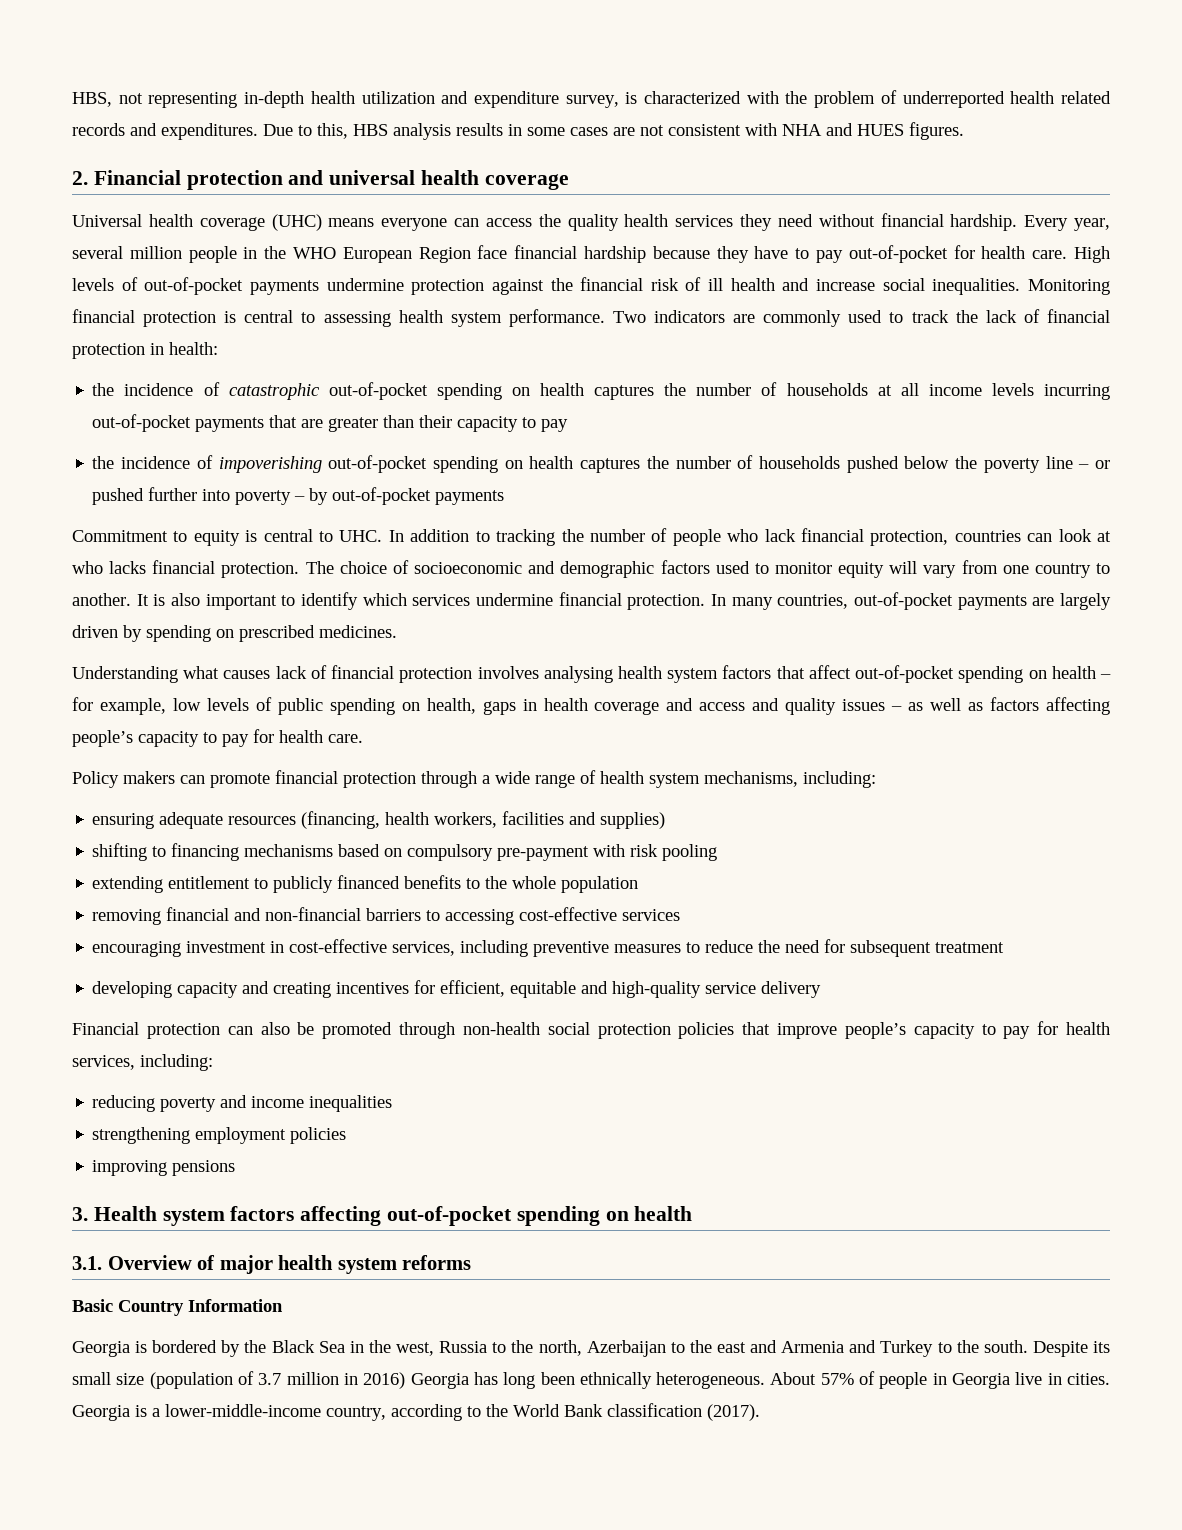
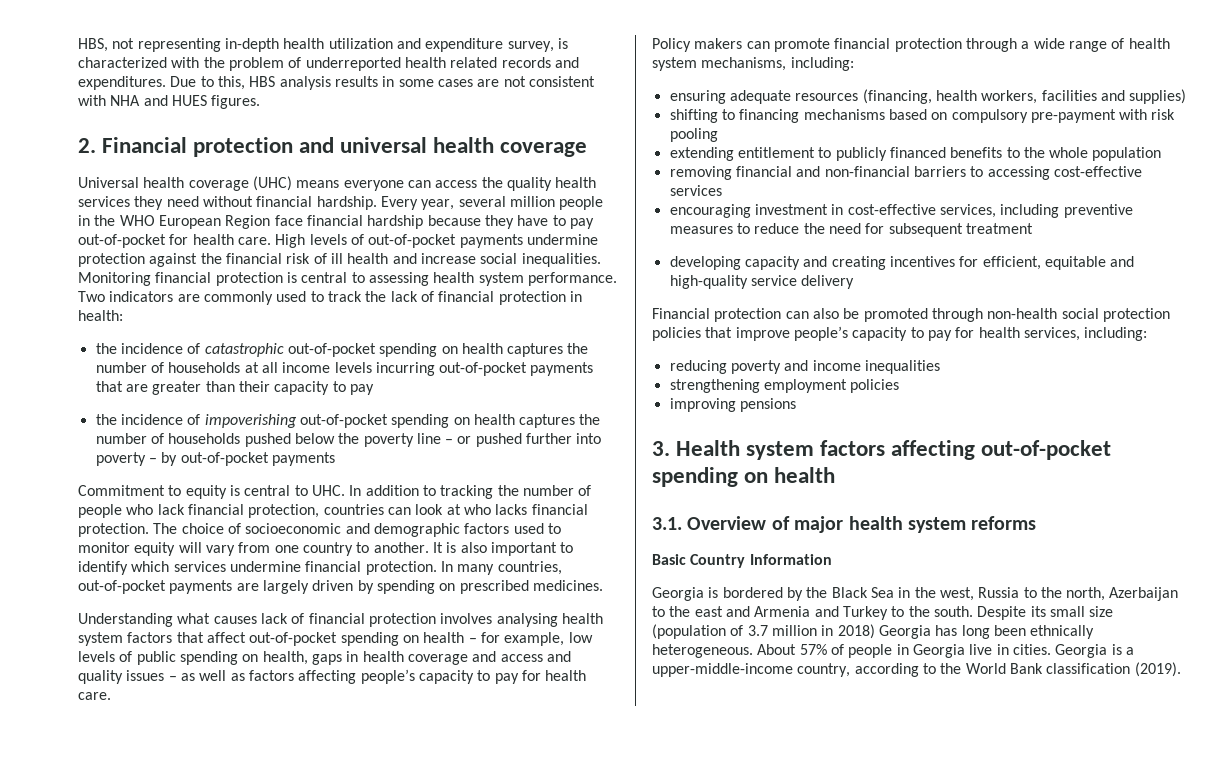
[363,1372,406,1389] 2016) -> [837,624,875,639] 2018)
[165,1404,321,1417] lower-middle-income -> [652,663,793,677] upper-middle-income
[707,1404,760,1421] (2017). -> [1134,662,1181,677] (2019).

